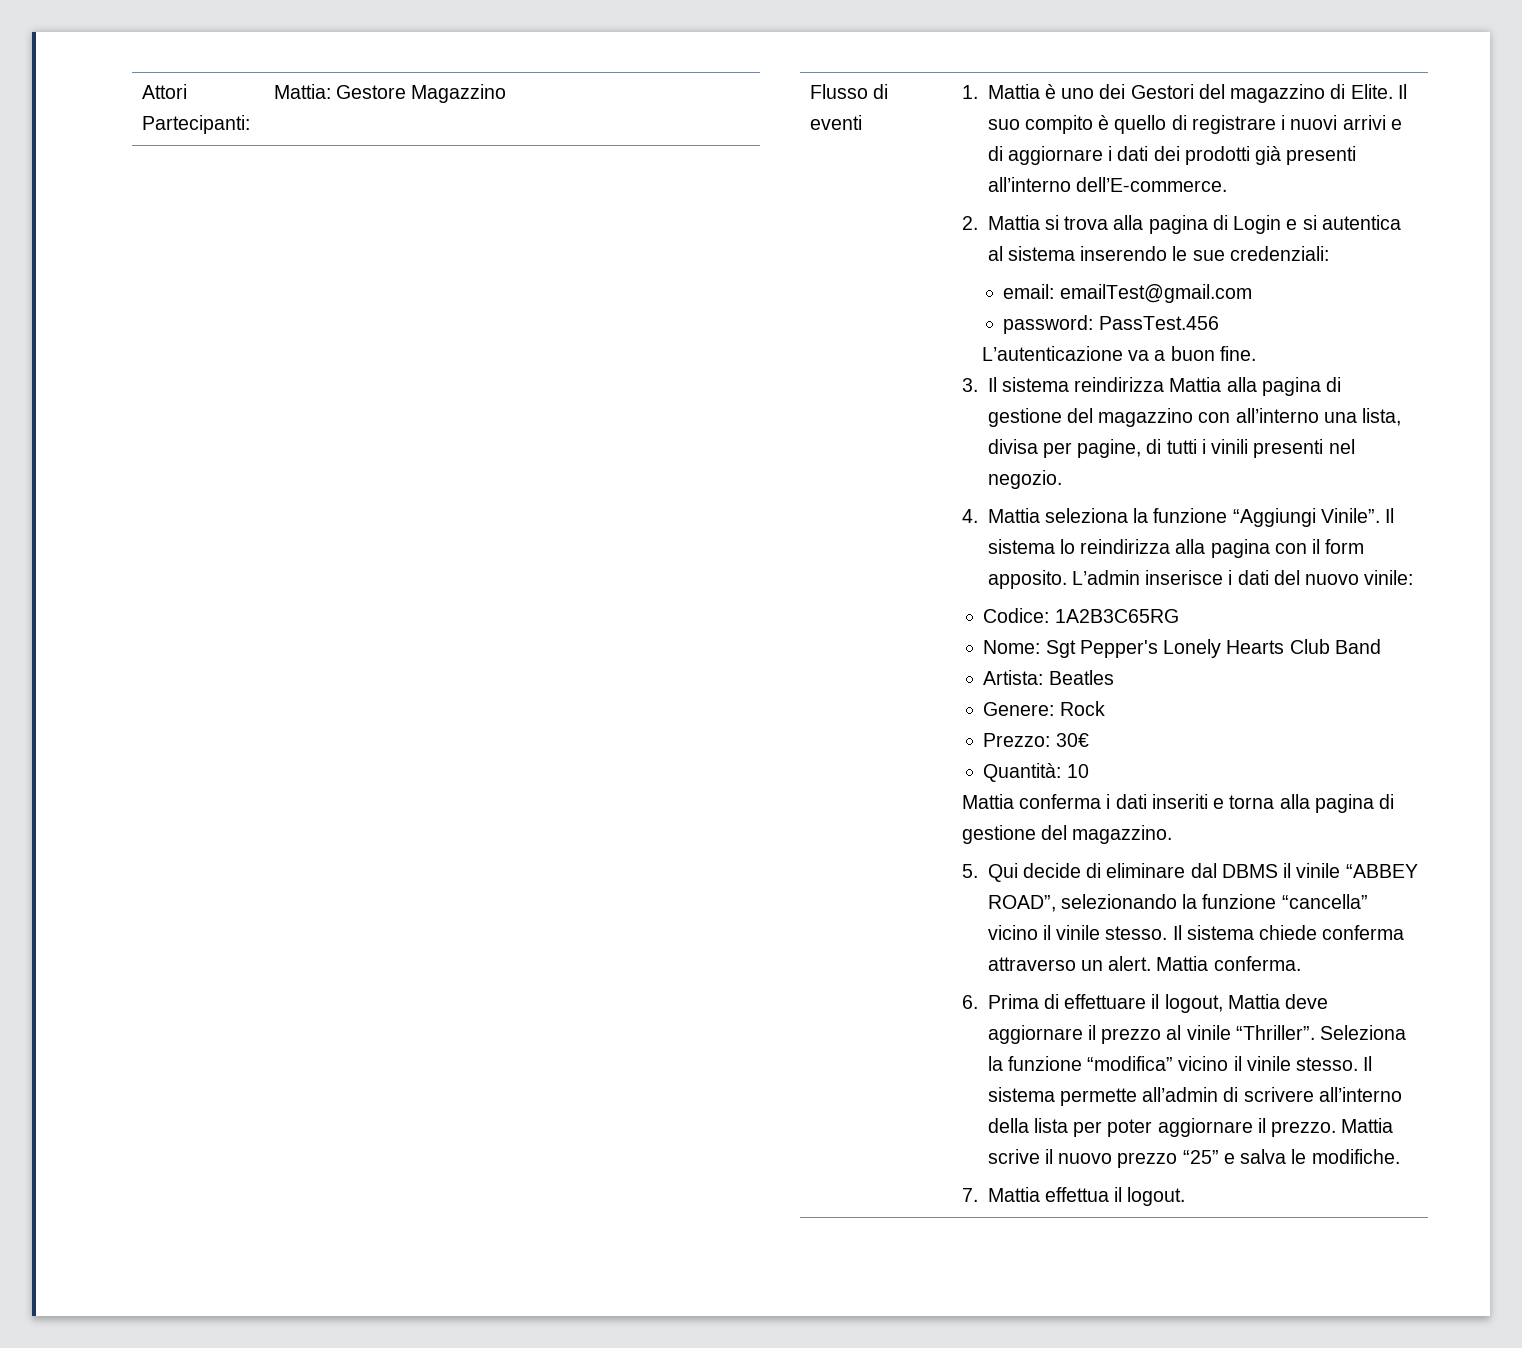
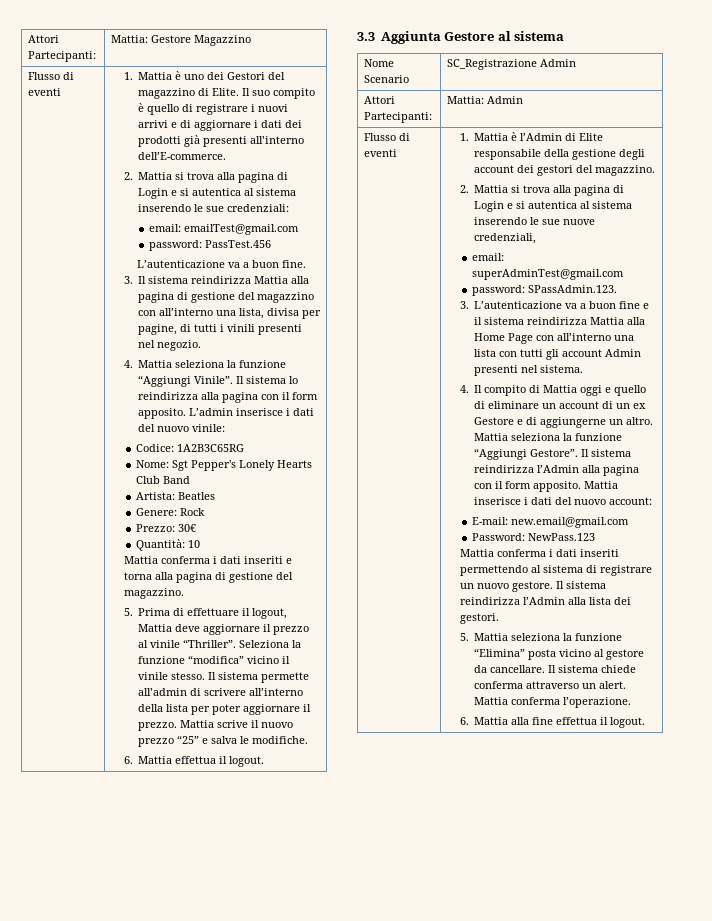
[987,863,1418,882] [987,894,1368,912] [987,925,1405,940] [987,956,1301,971] [961,995,978,1009] Qui decide di eliminare dal DBMS il vinile “ABBEY ROAD”, selezionando la funzione “cancella” vicino il vinile stesso. Il sistema chiede conferma attraverso un alert. Mattia conferma. // 6. -> (133, 612) none
[961,1188,978,1202] 7. -> [123,756,133,764] 6.
(1186, 1196) none -> [357,31,565,44] [363,59,394,67] [363,75,409,83] [446,59,576,70] [363,96,395,104] [363,112,432,123] [446,96,523,104] [363,133,410,141] [363,149,397,157] [459,132,604,141] [474,149,646,160] [474,165,656,176] [459,185,625,196] [474,201,633,212] [474,217,596,225] [474,233,537,244] [471,253,504,261] [471,269,624,280] [471,285,617,296] [459,301,650,309] [474,317,646,325] [474,333,635,344] [474,349,642,360] [474,365,584,376] [459,385,647,396] [474,401,647,409] [474,417,654,428] [474,433,623,441] [474,448,632,460] [474,465,640,476] [474,481,619,492] [474,497,653,505] [471,517,629,528] [471,533,595,541] [459,549,619,557] [459,565,652,576] [459,581,606,592] [459,597,631,605] [459,613,499,624] [459,633,623,641] [474,648,645,660] [474,665,637,673] [474,681,627,689] [474,697,632,708] [459,717,646,728] // 3.3 Aggiunta Gestore al sistema // Nome Scenario | SC_Registrazione Admin // Attori Partecipanti: | Mattia: Admin // Flusso di eventi | 1. Mattia è l’Admin di Elite responsabile della gestione degli account dei gestori del magazzino. // 2. Mattia si trova alla pagina di Login e si autentica al sistema inserendo le sue nuove credenziali, // email: superAdminTest@gmail.com // password: SPassAdmin.123. // 3. L’autenticazione va a buon fine e il sistema reindirizza Mattia alla Home Page con all’interno una lista con tutti gli account Admin presenti nel sistema. // 4. Il compito di Mattia oggi e quello di eliminare un account di un ex Gestore e di aggiungerne un altro. Mattia seleziona la funzione “Aggiungi Gestore”. Il sistema reindirizza l’Admin alla pagina con il form apposito. Mattia inserisce i dati del nuovo account: // E-mail: new.email@gmail.com // Password: NewPass.123 // Mattia conferma i dati inseriti permettendo al sistema di registrare un nuovo gestore. Il sistema reindirizza l’Admin alla lista dei gestori. // 5. Mattia seleziona la funzione “Elimina” posta vicino al gestore da cancellare. Il sistema chiede conferma attraverso un alert. Mattia conferma l’operazione. // 6. Mattia alla fine effettua il logout.

